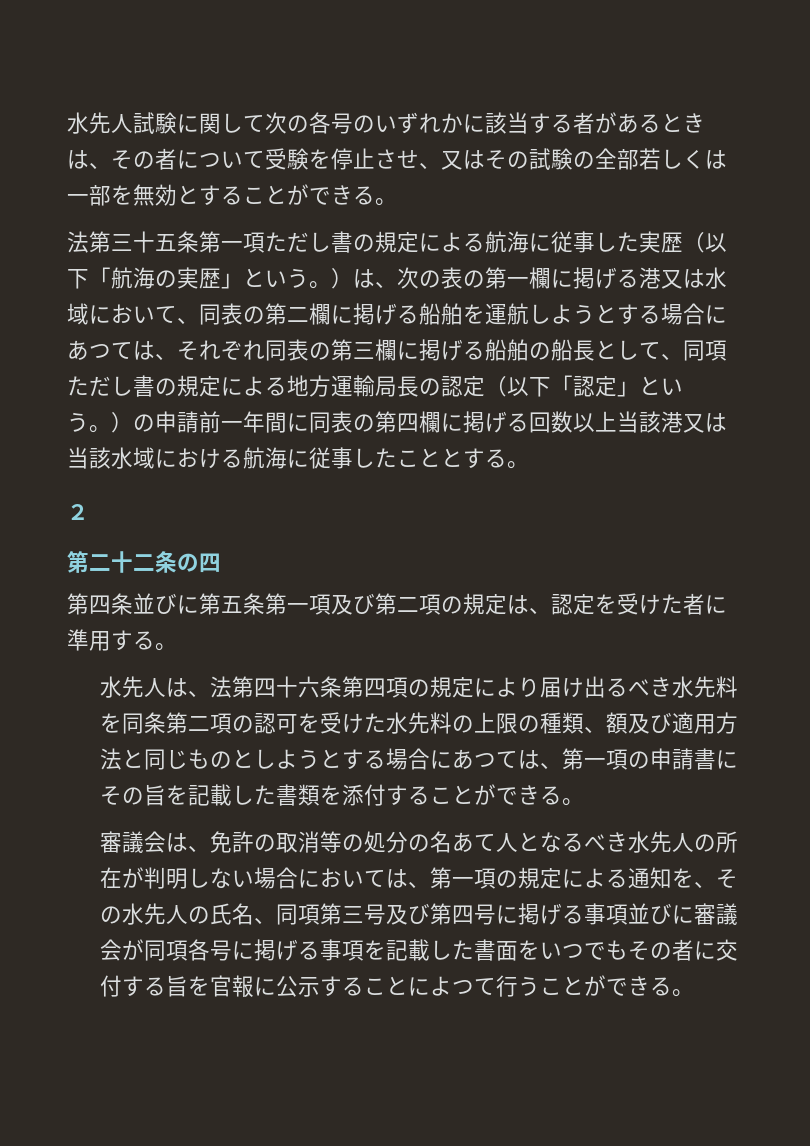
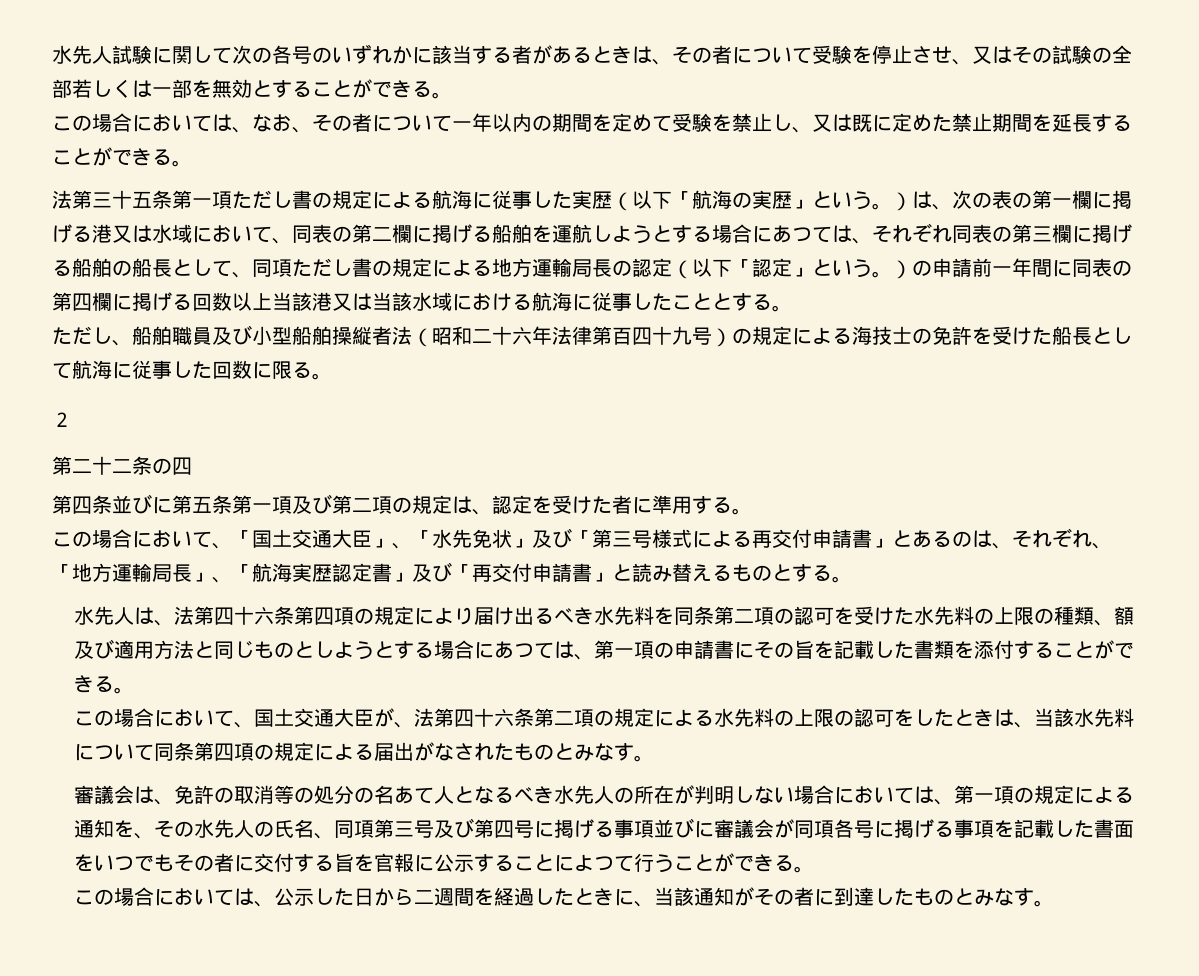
(397, 202) none -> [52,113,1132,133] [52,147,192,167] // この場合においては、なお、その者について一年以内の期間を定めて受験を禁止し、又は既に定めた禁止期間を延長することができる。
(529, 465) none -> [52,325,1132,347] [52,360,332,380] // ただし、船舶職員及び小型船舶操縦者法（昭和二十六年法律第百四十九号）の規定による海技士の免許を受けた船長として航海に従事した回数に限る。
(177, 647) none -> [52,528,1112,549] [52,562,852,583] // この場合において、「国土交通大臣」、「水先免状」及び「第三号様式による再交付申請書」とあるのは、それぞれ、「地方運輸局長」、「航海実歴認定書」及び「再交付申請書」と読み替えるものとする。
(584, 802) none -> [74,708,1135,728] [74,742,655,762] // この場合において、国土交通大臣が、法第四十六条第二項の規定による水先料の上限の認可をしたときは、当該水先料について同条第四項の規定による届出がなされたものとみなす。
(694, 993) none -> [74,887,1055,907] // この場合においては、公示した日から二週間を経過したときに、当該通知がその者に到達したものとみなす。

